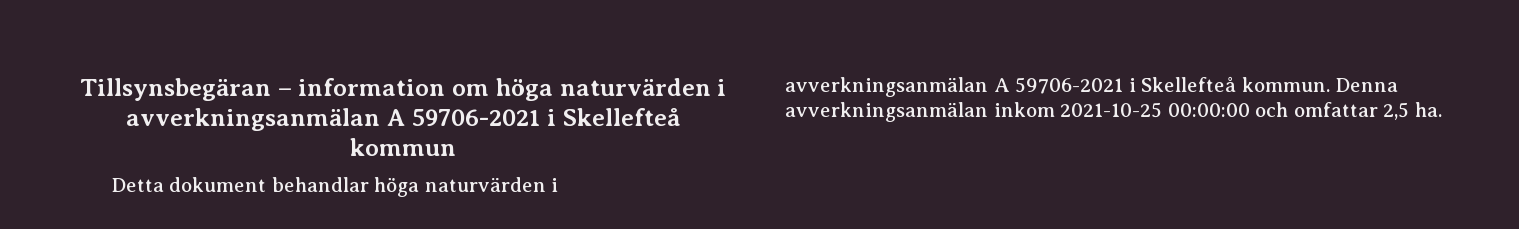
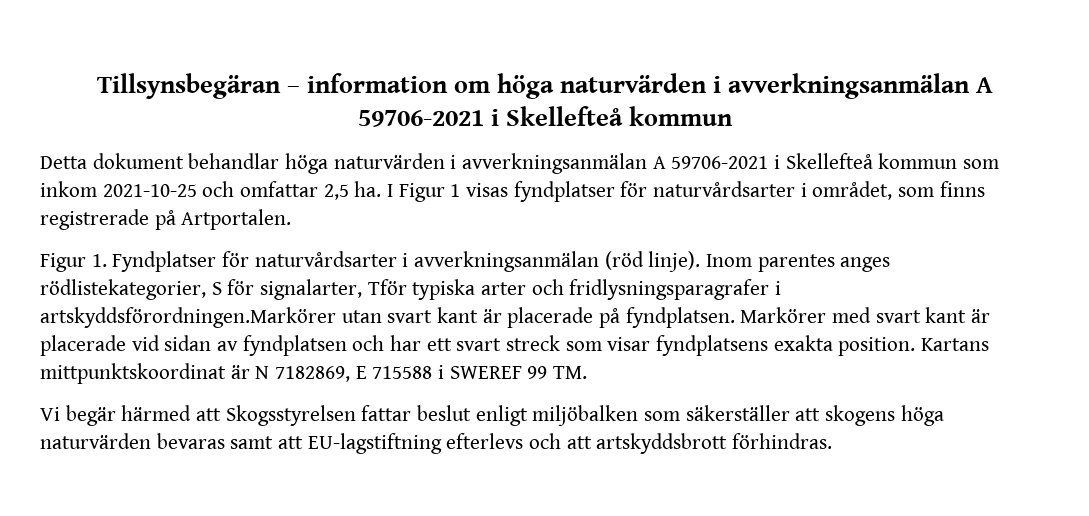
[1241,77,1399,92] [785,102,988,122] kommun. Denna avverkningsanmälan -> [878,153,1000,169] kommun som
[1167,103,1250,117] 00:00:00 -> (197, 190) none
(1442, 109) none -> [387,181,985,202] [40,209,292,230] [40,251,891,272] [40,279,782,300] [40,307,991,328] [40,335,990,356] [40,363,588,384] [40,405,944,426] [40,433,833,454] I Figur 1 visas fyndplatser för naturvårdsarter i området, som finns registrerade på Artportalen. // Figur 1. Fyndplatser för naturvårdsarter i avverkningsanmälan (röd linje). Inom parentes anges rödlistekategorier, S för signalarter, Tför typiska arter och fridlysningsparagrafer i artskyddsförordningen.Markörer utan svart kant är placerade på fyndplatsen. Markörer med svart kant är placerade vid sidan av fyndplatsen och har ett svart streck som visar fyndplatsens exakta position. Kartans mittpunktskoordinat är N 7182869, E 715588 i SWEREF 99 TM. // Vi begär härmed att Skogsstyrelsen fattar beslut enligt miljöbalken som säkerställer att skogens höga naturvärden bevaras samt att EU-lagstiftning efterlevs och att artskyddsbrott förhindras.

